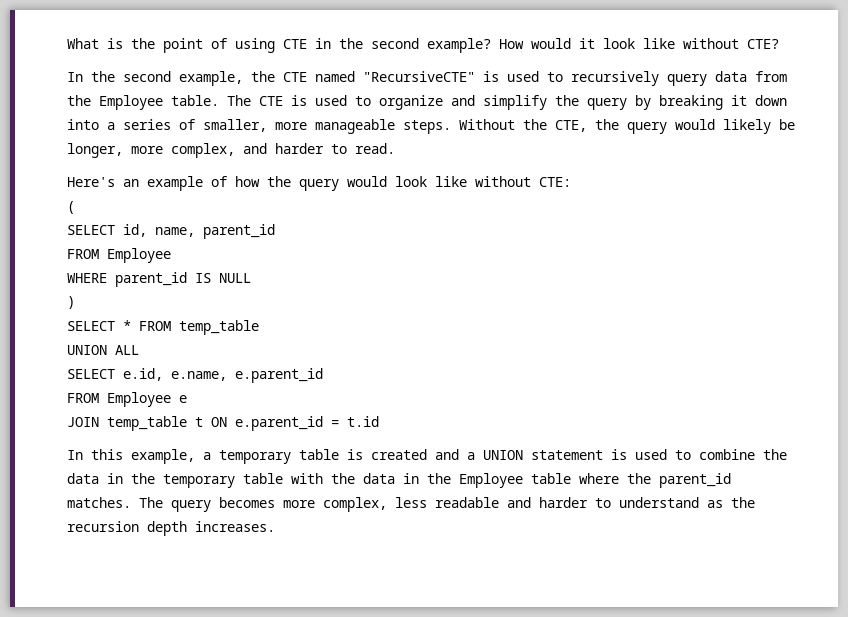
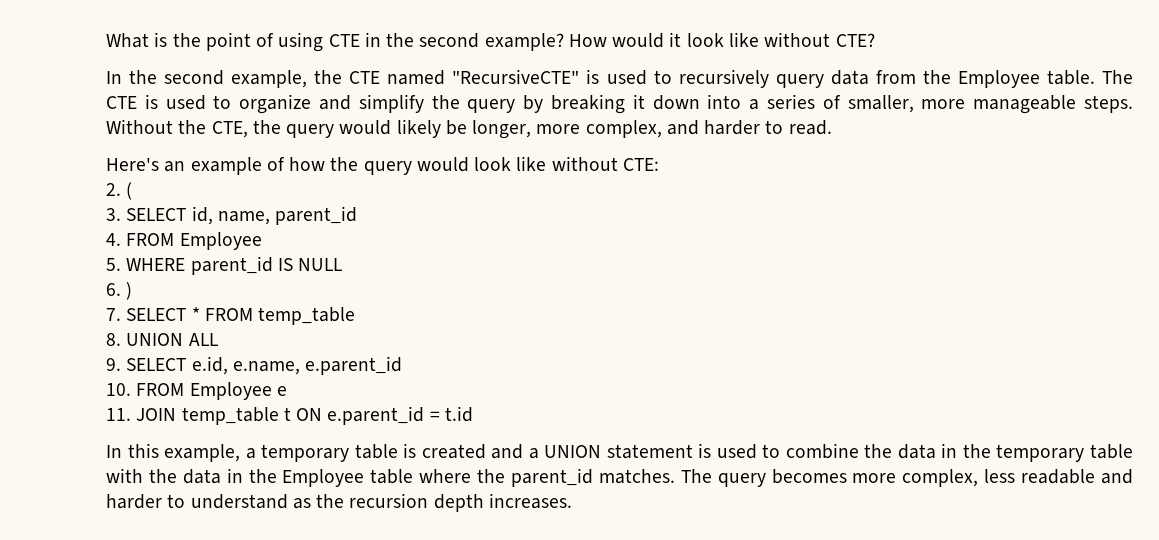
(571, 182) none -> [106,183,121,196] 2.
(75, 207) none -> [106,208,121,221] 3.
(275, 231) none -> [106,233,121,246] 4.
(171, 255) none -> [106,258,121,271] 5.
(251, 278) none -> [106,283,121,296] 6.
(75, 302) none -> [106,308,121,321] 7.
(259, 327) none -> [106,333,121,346] 8.
(139, 350) none -> [106,358,121,371] 9.
(323, 375) none -> [106,383,131,396] 10.
(187, 399) none -> [106,408,131,421] 11.

